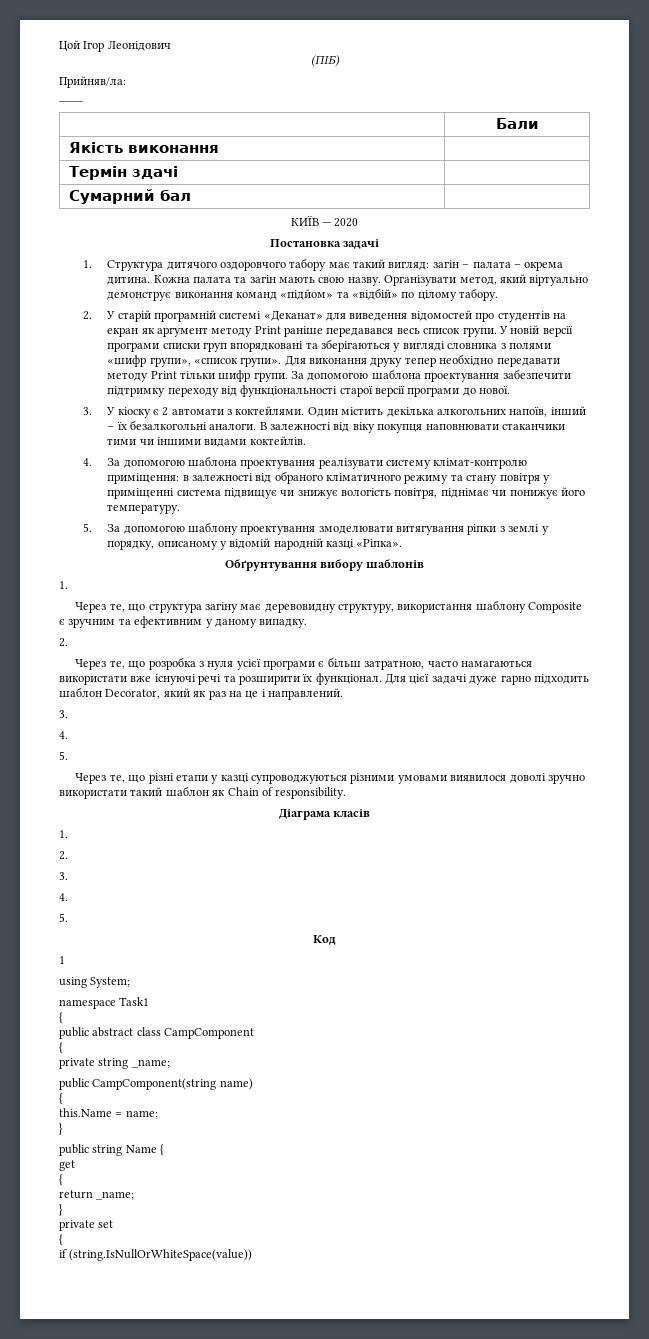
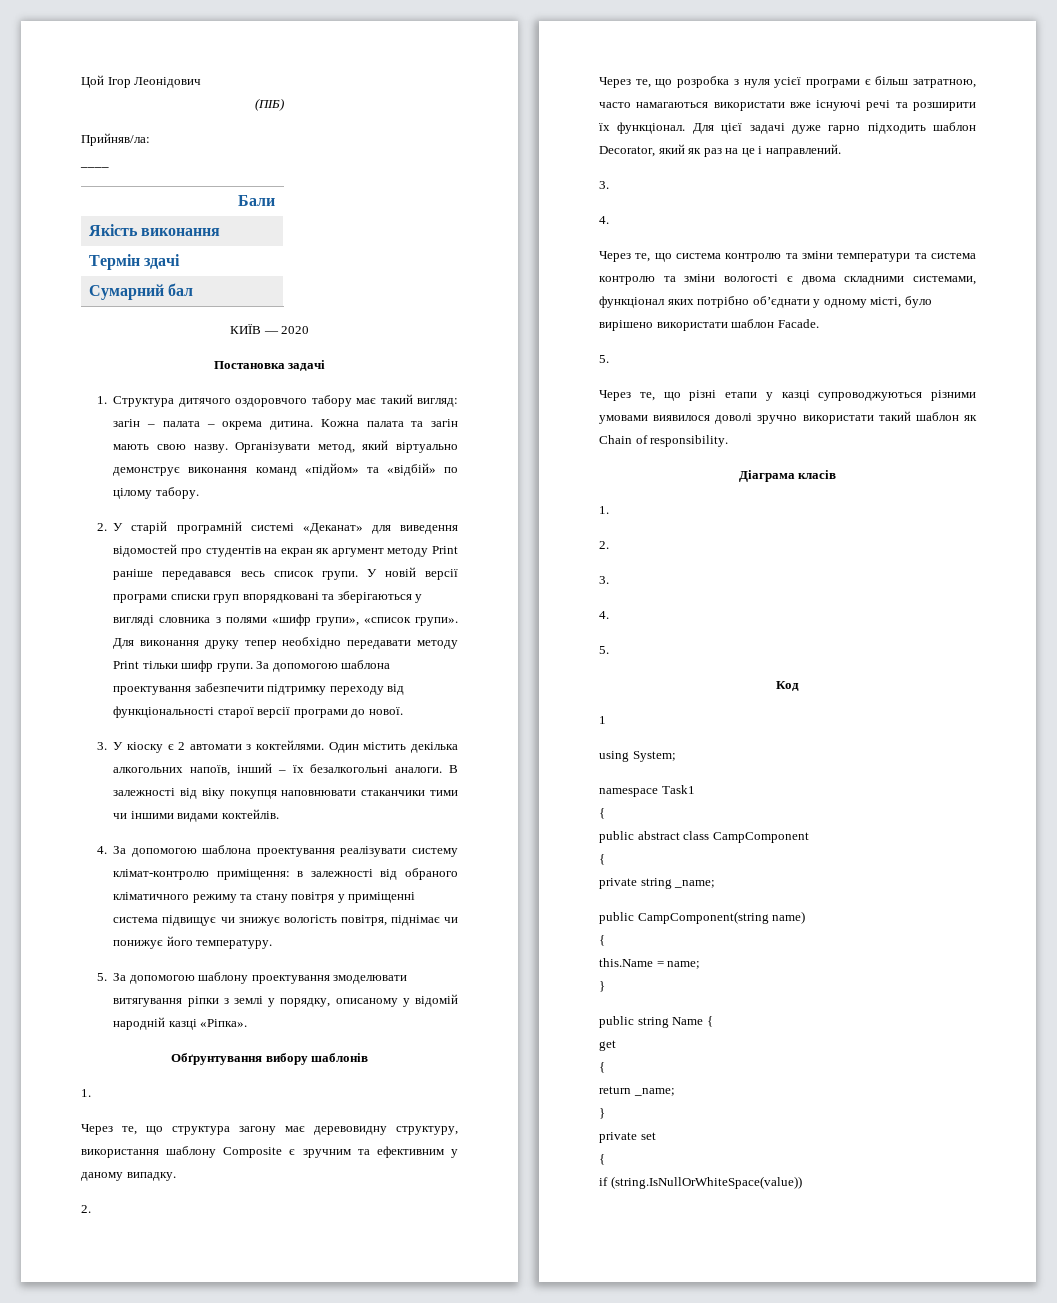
[204,602,238,613] загіну -> [239,1126,276,1135] загону
(68, 735) none -> [599,251,976,262] [599,274,976,285] [599,296,932,308] [599,319,819,331] // Через те, що система контролю та зміни температури та система контролю та зміни вологості є двома складними системами, функціонал яких потрібно об’єднати у одному місті, було вирішено використати шаблон Facade.

